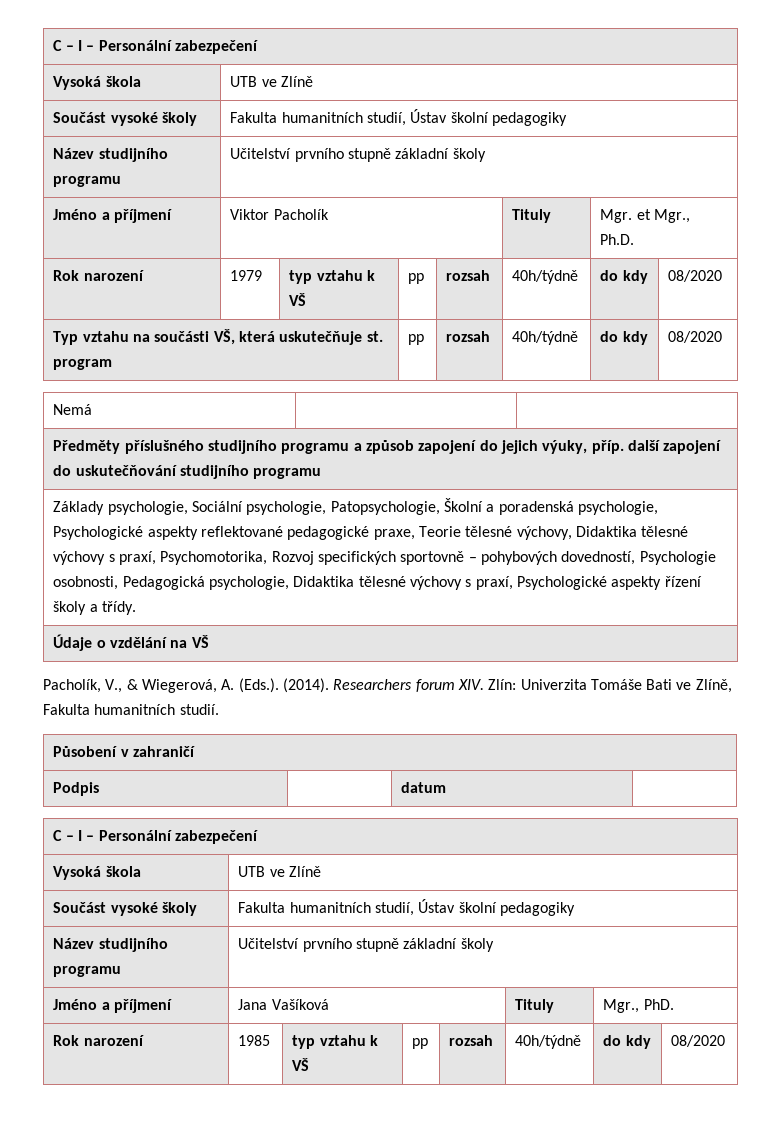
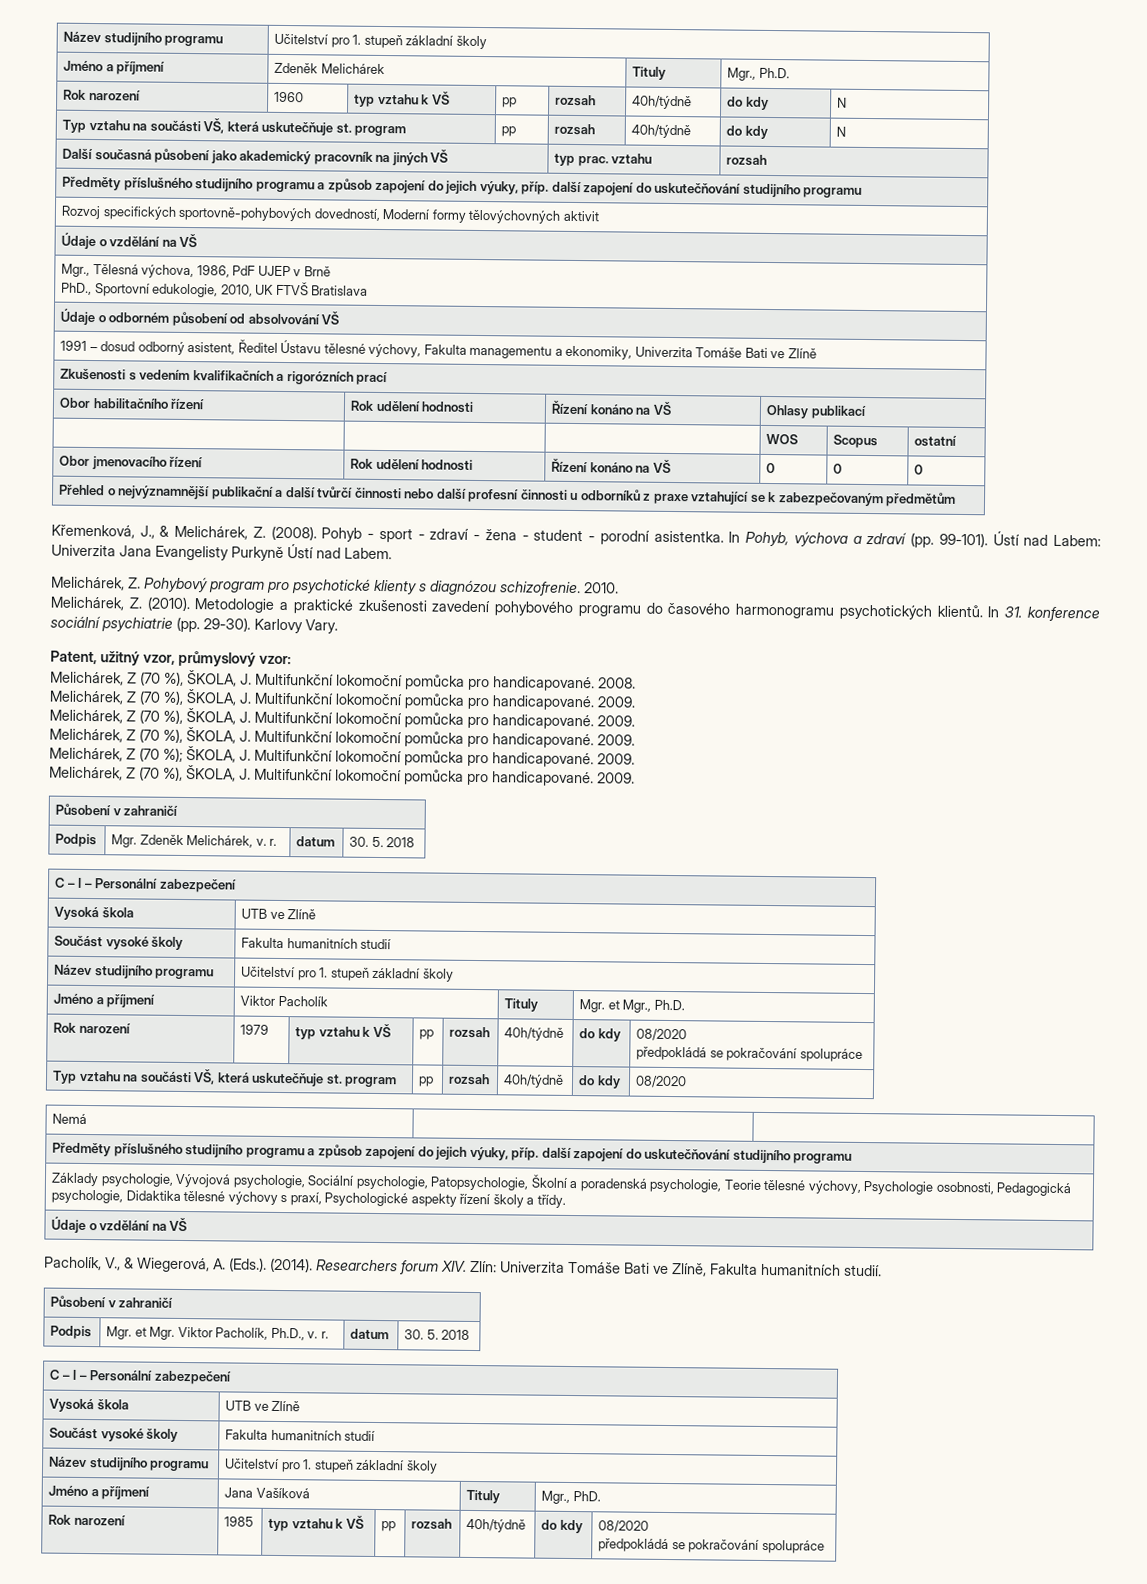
(53, 45) none -> [63,31,224,47] [274,33,487,50] [63,60,166,75] [274,62,385,75] [632,66,667,80] [727,67,790,81] [63,89,141,101] [274,91,305,103] [354,91,450,107] [502,97,518,108] [555,94,597,107] [632,95,693,110] [727,96,769,110] [837,97,848,108] [62,118,407,137] [501,126,517,137] [554,123,596,136] [631,124,692,139] [726,125,768,139] [836,126,847,137] [62,148,449,166] [554,153,653,167] [726,154,768,166] [62,176,863,198] [61,205,599,224] [61,232,198,250] [61,263,331,279] [61,281,369,298] [60,308,340,327] [60,339,817,360] [60,368,389,386] [59,397,206,410] [350,400,475,413] [551,400,672,415] [766,404,866,419] [766,433,799,445] [833,434,879,449] [914,435,958,447] [59,455,204,470] [350,458,474,471] [551,458,671,473] [766,462,776,474] [833,463,843,474] [914,464,924,475] [59,484,957,507] [51,524,1102,548] [51,543,392,562] [51,576,619,597] [50,596,1100,622] [50,615,338,634] [50,650,291,667] [50,670,636,692] [49,689,635,711] [49,708,635,730] [49,727,635,749] [49,746,635,768] [49,765,635,787] [55,803,179,817] [55,833,98,848] [111,834,278,848] [296,836,336,847] [349,836,416,848] Název studijního programu | Učitelství pro 1. stupeň základní školy // Jméno a příjmení | Zdeněk Melichárek | Tituly | Mgr., Ph.D. // Rok narození | 1960 | typ vztahu k VŠ | pp | rozsah | 40h/týdně | do kdy | N // Typ vztahu na součásti VŠ, která uskutečňuje st. program | pp | rozsah | 40h/týdně | do kdy | N // Další současná působení jako akademický pracovník na jiných VŠ | typ prac. vztahu | rozsah // Předměty příslušného studijního programu a způsob zapojení do jejich výuky, příp. další zapojení do uskutečňování studijního programu // Rozvoj specifických sportovně-pohybových dovedností, Moderní formy tělovýchovných aktivit // Údaje o vzdělání na VŠ // Mgr., Tělesná výchova, 1986, PdF UJEP v Brně // PhD., Sportovní edukologie, 2010, UK FTVŠ Bratislava // Údaje o odborném působení od absolvování VŠ // 1991 – dosud odborný asistent, Ředitel Ústavu tělesné výchovy, Fakulta managementu a ekonomiky, Univerzita Tomáše Bati ve Zlíně // Zkušenosti s vedením kvalifikačních a rigorózních prací // Obor habilitačního řízení | Rok udělení hodnosti | Řízení konáno na VŠ | Ohlasy publikací // | | | WOS | Scopus | ostatní // Obor jmenovacího řízení | Rok udělení hodnosti | Řízení konáno na VŠ | 0 | 0 | 0 // Přehled o nejvýznamnější publikační a další tvůrčí činnosti nebo další profesní činnosti u odborníků z praxe vztahující se k zabezpečovaným předmětům // Křemenková, J., & Melichárek, Z. (2008). Pohyb - sport - zdraví - žena - student - porodní asistentka. In Pohyb, výchova a zdraví (pp. 99-101). Ústí nad Labem: Univerzita Jana Evangelisty Purkyně Ústí nad Labem. // Melichárek, Z. Pohybový program pro psychotické klienty s diagnózou schizofrenie. 2010. // Melichárek, Z. (2010). Metodologie a praktické zkušenosti zavedení pohybového programu do časového harmonogramu psychotických klientů. In 31. konference sociální psychiatrie (pp. 29-30). Karlovy Vary. // Patent, užitný vzor, průmyslový vzor: // Melichárek, Z (70 %), ŠKOLA, J. Multifunkční lokomoční pomůcka pro handicapované. 2008. // Melichárek, Z (70 %), ŠKOLA, J. Multifunkční lokomoční pomůcka pro handicapované. 2009. // Melichárek, Z (70 %), ŠKOLA, J. Multifunkční lokomoční pomůcka pro handicapované. 2009. // Melichárek, Z (70 %), ŠKOLA, J. Multifunkční lokomoční pomůcka pro handicapované. 2009. // Melichárek, Z (70 %); ŠKOLA, J. Multifunkční lokomoční pomůcka pro handicapované. 2009. // Melichárek, Z (70 %), ŠKOLA, J. Multifunkční lokomoční pomůcka pro handicapované. 2009. // Působení v zahraničí // Podpis | Mgr. Zdeněk Melichárek, v. r. | datum | 30. 5. 2018 //
[367,109,568,126] [53,148,168,162] [53,176,122,187] [230,148,392,162] studií, Ústav školní pedagogiky // Název studijního programu | Učitelství prvního stupně -> [360,938,392,950] [54,964,215,980] [241,966,370,981] studií // Název studijního programu | Učitelství pro 1. stupeň
(723, 276) none -> [636,1046,863,1062] // předpokládá se pokračování spolupráce
(188, 508) none -> [175,1173,306,1189] Vývojová psychologie,
[53,526,689,540] [53,551,636,565] Psychologické aspekty reflektované pedagogické praxe, Teorie tělesné výchovy, Didaktika tělesné výchovy s praxí, Psychomotorika, Rozvoj specifických sportovně – pohybových dovedností, -> [723,1179,862,1194] Teorie tělesné výchovy,
[401,782,447,793] | datum | -> [106,1326,329,1341] [350,1328,390,1340] [404,1329,471,1340] Mgr. et Mgr. Viktor Pacholík, Ph.D., v. r. | datum | 30. 5. 2018
[375,899,576,916] [53,938,168,952] [53,966,122,977] [238,938,400,952] studií, Ústav školní pedagogiky // Název studijního programu | Učitelství prvního stupně -> [344,1430,376,1441] [49,1456,210,1472] [225,1458,354,1473] studií // Název studijního programu | Učitelství pro 1. stupeň
(726, 1041) none -> [598,1538,825,1554] // předpokládá se pokračování spolupráce

